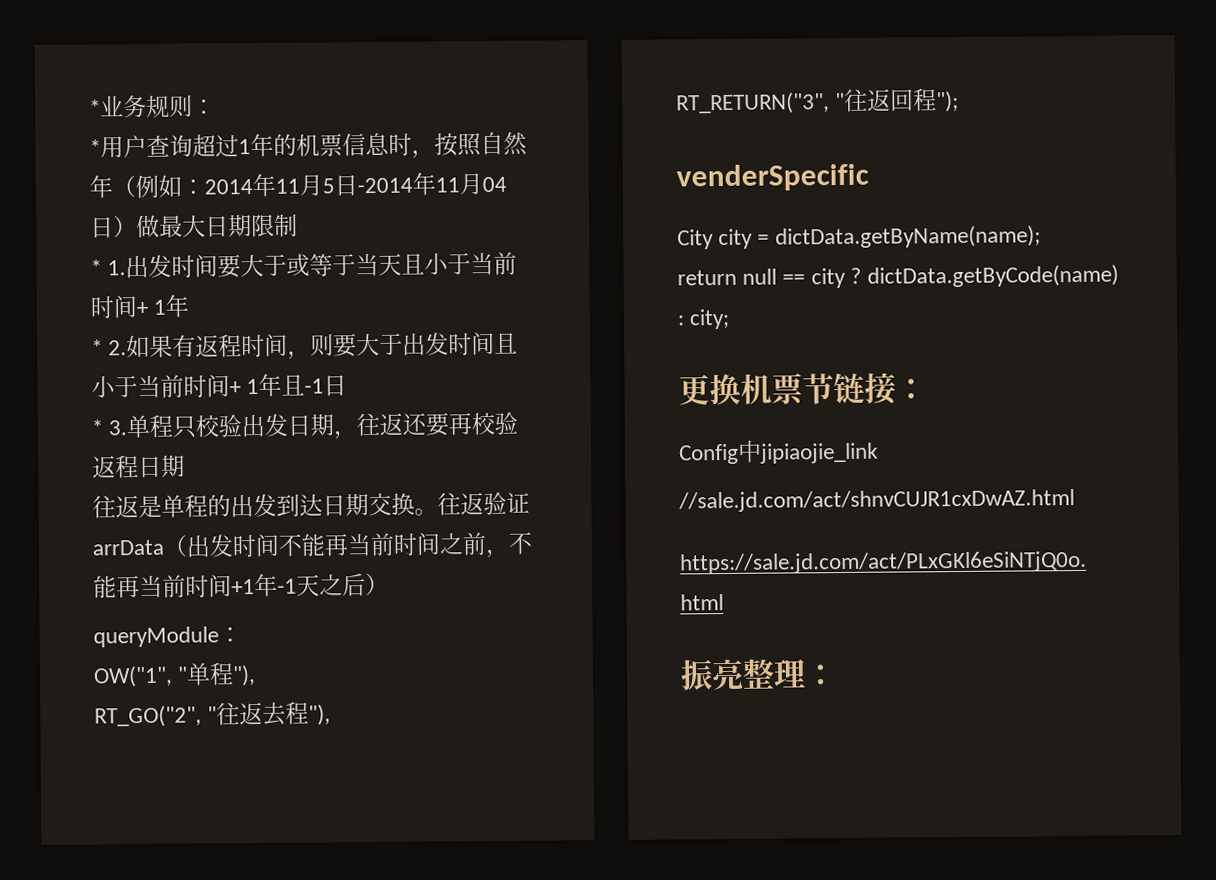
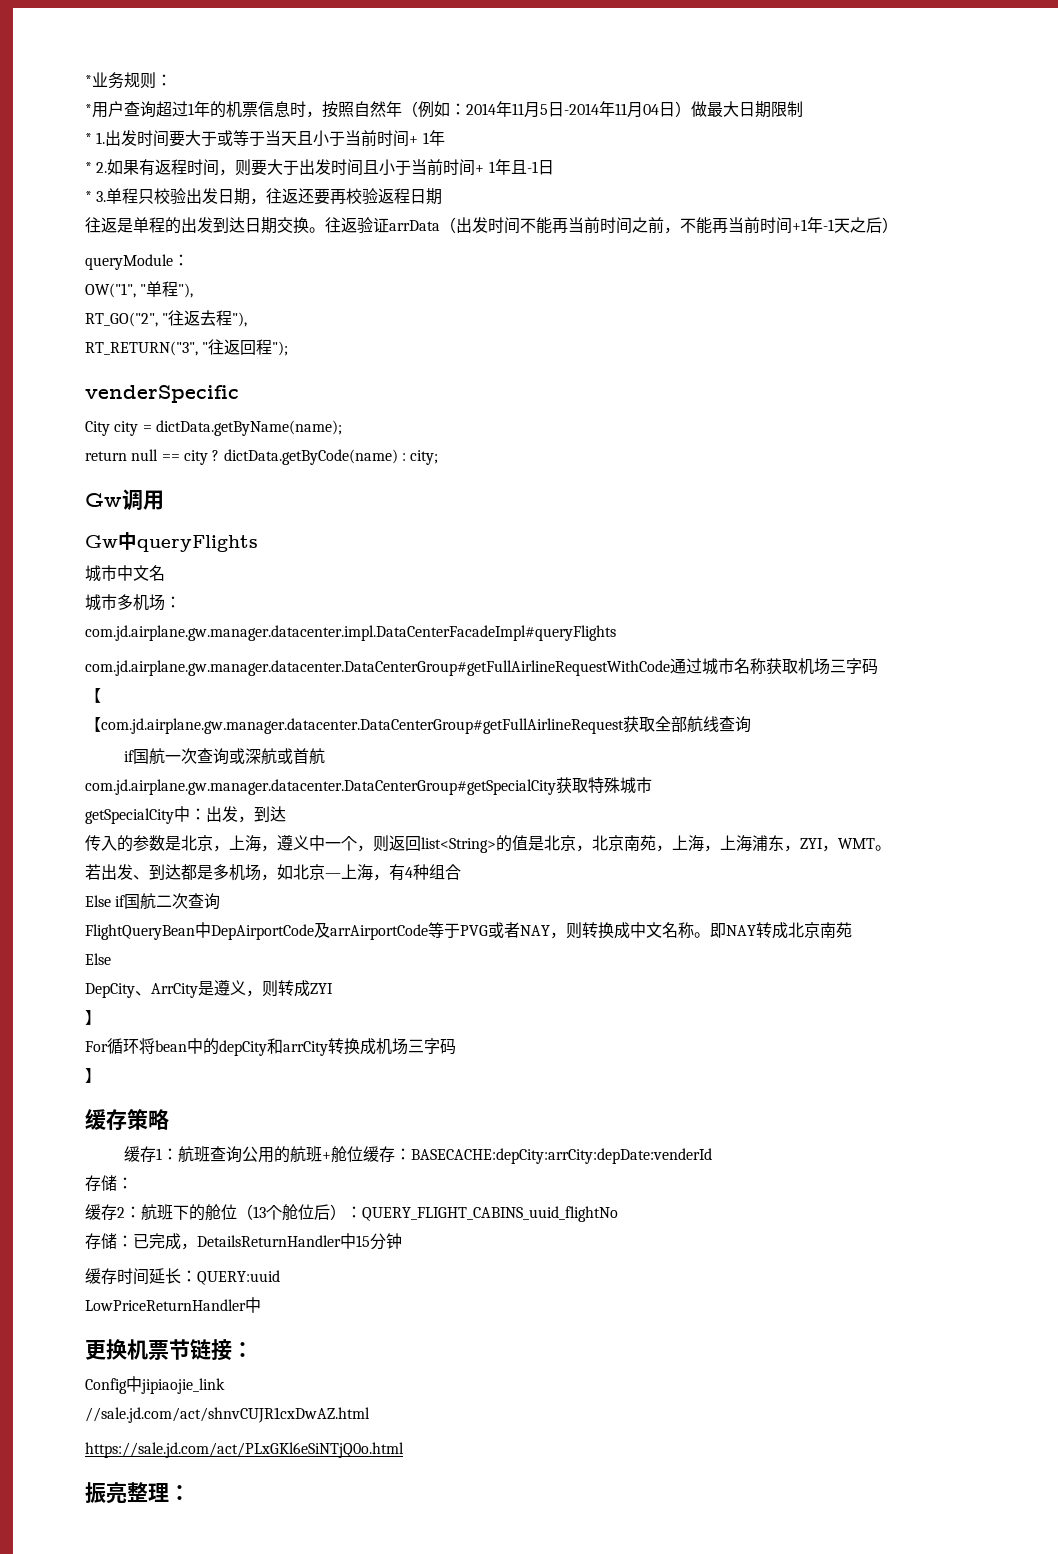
(731, 319) none -> [85,489,164,511] [85,532,258,552] [85,565,165,582] [85,594,181,611] [85,625,616,641] [85,658,878,676] [85,688,101,703] [85,716,751,734] [123,748,325,765] [85,777,652,795] [85,806,286,824] [85,835,891,853] [85,864,461,881] [85,893,221,910] [85,922,852,940] [85,953,111,965] [85,980,333,998] [85,1010,101,1025] [85,1038,456,1056] [85,1068,101,1083] [85,1109,169,1130] [123,1146,712,1164] [85,1175,133,1191] [85,1204,618,1222] [85,1233,402,1250] [85,1268,280,1285] [85,1297,261,1313] // Gw调用 // Gw中queryFlights // 城市中文名 // 城市多机场： // com.jd.airplane.gw.manager.datacenter.impl.DataCenterFacadeImpl#queryFlights // com.jd.airplane.gw.manager.datacenter.DataCenterGroup#getFullAirlineRequestWithCode通过城市名称获取机场三字码 // 【 // 【com.jd.airplane.gw.manager.datacenter.DataCenterGroup#getFullAirlineRequest获取全部航线查询 // if国航一次查询或深航或首航 // com.jd.airplane.gw.manager.datacenter.DataCenterGroup#getSpecialCity获取特殊城市 // getSpecialCity中：出发，到达 // 传入的参数是北京，上海，遵义中一个，则返回list<String>的值是北京，北京南苑，上海，上海浦东，ZYI，WMT。 // 若出发、到达都是多机场，如北京—上海，有4种组合 // Else if国航二次查询 // FlightQueryBean中DepAirportCode及arrAirportCode等于PVG或者NAY，则转换成中文名称。即NAY转成北京南苑 // Else // DepCity、ArrCity是遵义，则转成ZYI // 】 // For循环将bean中的depCity和arrCity转换成机场三字码 // 】 // 缓存策略 // 缓存1：航班查询公用的航班+舱位缓存：BASECACHE:depCity:arrCity:depDate:venderId // 存储： // 缓存2：航班下的舱位（13个舱位后）：QUERY_FLIGHT_CABINS_uuid_flightNo // 存储：已完成，DetailsReturnHandler中15分钟 // 缓存时间延长：QUERY:uuid // LowPriceReturnHandler中

